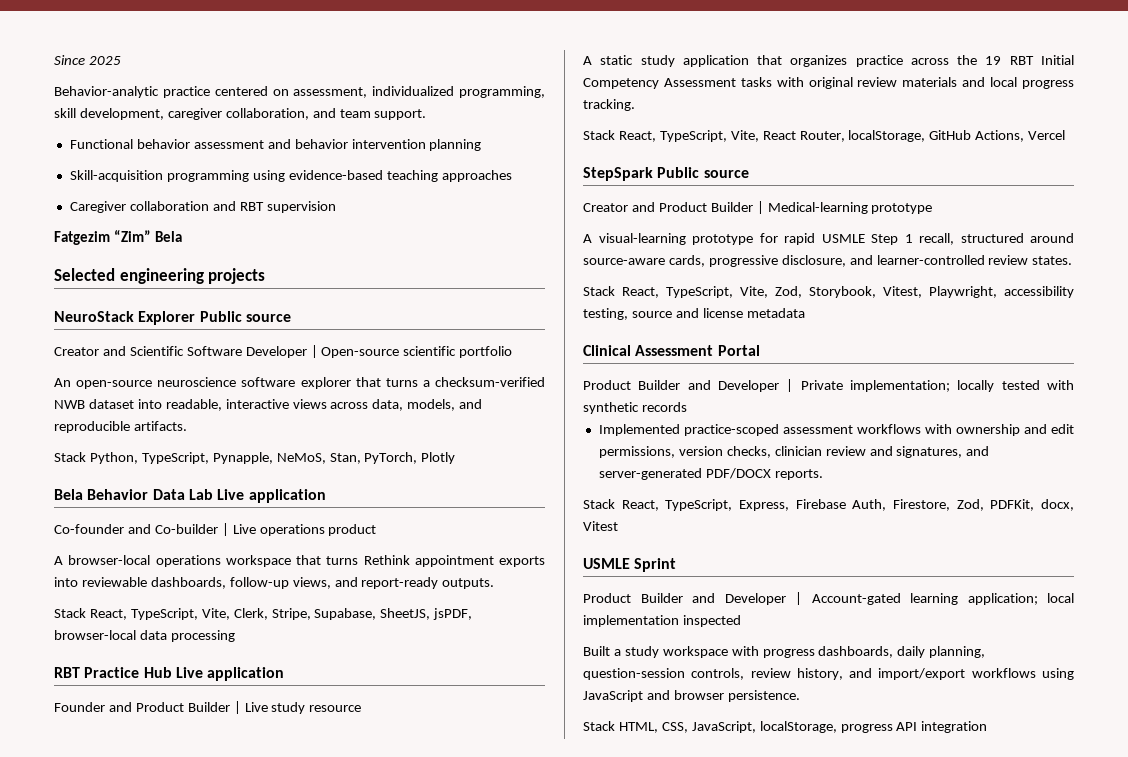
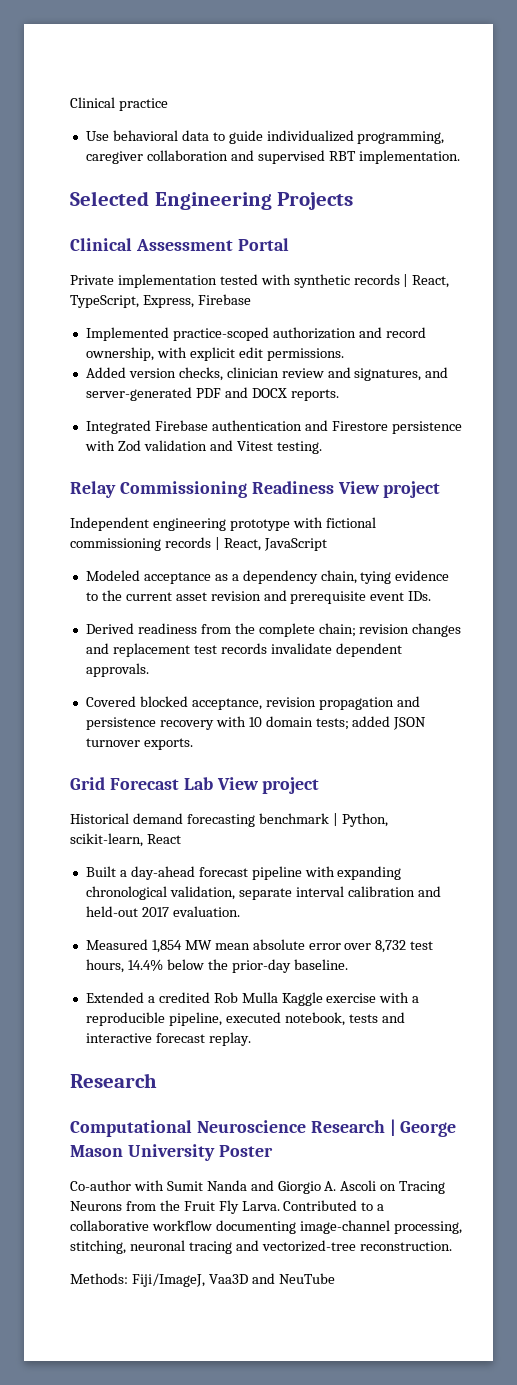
[54,55,121,65] [54,86,545,98] [54,108,427,120] [69,139,482,151] [69,170,512,182] [69,201,336,213] [54,230,182,245] [54,268,266,284] [54,311,291,325] [54,345,513,358] [54,377,545,389] [54,399,483,411] [54,421,187,433] [54,452,456,464] [54,489,326,503] [54,523,377,536] [54,555,545,567] [54,577,495,589] [54,608,473,620] [54,630,235,642] [54,667,285,681] [54,701,362,714] [583,55,1074,67] [583,77,1074,89] [583,99,635,111] [583,130,1066,142] [583,167,749,181] [583,201,933,214] [583,233,1074,245] [583,255,1073,267] [583,286,1074,298] [583,308,805,320] [583,345,760,356] [583,379,1074,392] [583,402,687,414] [598,424,1074,436] [598,446,675,458] Since 2025 // Behavior-analytic practice centered on assessment, individualized programming, skill development, caregiver collaboration, and team support. // Functional behavior assessment and behavior intervention planning // Skill-acquisition programming using evidence-based teaching approaches // Caregiver collaboration and RBT supervision // Fatgezim “Zim” Bela // Selected engineering projects // NeuroStack Explorer Public source // Creator and Scientific Software Developer | Open-source scientific portfolio // An open-source neuroscience software explorer that turns a checksum-verified NWB dataset into readable, interactive views across data, models, and reproducible artifacts. // Stack Python, TypeScript, Pynapple, NeMoS, Stan, PyTorch, Plotly // Bela Behavior Data Lab Live application // Co-founder and Co-builder | Live operations product // A browser-local operations workspace that turns Rethink appointment exports into reviewable dashboards, follow-up views, and report-ready outputs. // Stack React, TypeScript, Vite, Clerk, Stripe, Supabase, SheetJS, jsPDF, browser-local data processing // RBT Practice Hub Live application // Founder and Product Builder | Live study resource // A static study application that organizes practice across the 19 RBT Initial Competency Assessment tasks with original review materials and local progress tracking. // Stack React, TypeScript, Vite, React Router, localStorage, GitHub Actions, Vercel // StepSpark Public source // Creator and Product Builder | Medical-learning prototype // A visual-learning prototype for rapid USMLE Step 1 recall, structured around source-aware cards, progressive disclosure, and learner-controlled review states. // Stack React, TypeScript, Vite, Zod, Storybook, Vitest, Playwright, accessibility testing, source and license metadata // Clinical Assessment Portal // Product Builder and Developer | Private implementation; locally tested with synthetic records // Implemented practice-scoped assessment workflows with ownership and edit permissions, -> [70,97,168,111] [85,130,445,144] [85,150,460,164] [70,191,354,210] [70,238,289,251] [70,274,450,288] [70,294,251,308] [85,327,426,341] [85,347,344,361] [85,367,126,378] Clinical practice // Use behavioral data to guide individualized programming, caregiver collaboration and supervised RBT implementation. // Selected Engineering Projects // Clinical Assessment Portal // Private implementation tested with synthetic records | React, TypeScript, Express, Firebase // Implemented practice-scoped authorization and record ownership, with explicit edit permissions. // Added
[705,468,823,480] [583,499,1074,511] [583,521,618,531] [583,558,677,572] [583,592,1074,605] [583,615,741,627] [583,646,986,658] [583,668,1074,680] [583,690,800,702] [583,721,988,733] PDF/DOCX reports. // Stack React, TypeScript, Express, Firebase Auth, Firestore, Zod, PDFKit, docx, Vitest // USMLE Sprint // Product Builder and Developer | Account-gated learning application; local implementation inspected // Built a study workspace with progress dashboards, daily planning, question-session controls, review history, and import/export workflows using JavaScript and browser persistence. // Stack HTML, CSS, JavaScript, localStorage, progress API integration -> [195,387,339,401] [85,420,462,434] [84,440,322,454] [70,481,441,498] [70,517,376,531] [70,537,327,551] [85,570,450,584] [85,590,432,604] [85,623,462,637] [85,643,402,657] [85,663,149,677] [85,696,420,710] [85,716,427,730] [85,738,193,750] [70,777,320,794] [70,813,388,827] [70,833,181,847] [85,866,402,880] [85,886,441,900] [85,906,240,917] [85,939,434,953] [85,959,348,973] [85,992,420,1006] [85,1012,405,1026] [85,1032,251,1046] [70,1073,157,1088] [70,1119,457,1137] [70,1144,273,1161] [70,1180,446,1194] [70,1200,385,1214] [70,1220,462,1234] [70,1240,452,1254] [70,1273,335,1287] PDF and DOCX reports. // Integrated Firebase authentication and Firestore persistence with Zod validation and Vitest testing. // Relay Commissioning Readiness View project // Independent engineering prototype with fictional commissioning records | React, JavaScript // Modeled acceptance as a dependency chain, tying evidence to the current asset revision and prerequisite event IDs. // Derived readiness from the complete chain; revision changes and replacement test records invalidate dependent approvals. // Covered blocked acceptance, revision propagation and persistence recovery with 10 domain tests; added JSON turnover exports. // Grid Forecast Lab View project // Historical demand forecasting benchmark | Python, scikit-learn, React // Built a day-ahead forecast pipeline with expanding chronological validation, separate interval calibration and held-out 2017 evaluation. // Measured 1,854 MW mean absolute error over 8,732 test hours, 14.4% below the prior-day baseline. // Extended a credited Rob Mulla Kaggle exercise with a reproducible pipeline, executed notebook, tests and interactive forecast replay. // Research // Computational Neuroscience Research | George Mason University Poster // Co-author with Sumit Nanda and Giorgio A. Ascoli on Tracing Neurons from the Fruit Fly Larva. Contributed to a collaborative workflow documenting image-channel processing, stitching, neuronal tracing and vectorized-tree reconstruction. // Methods: Fiji/ImageJ, Vaa3D and NeuTube

